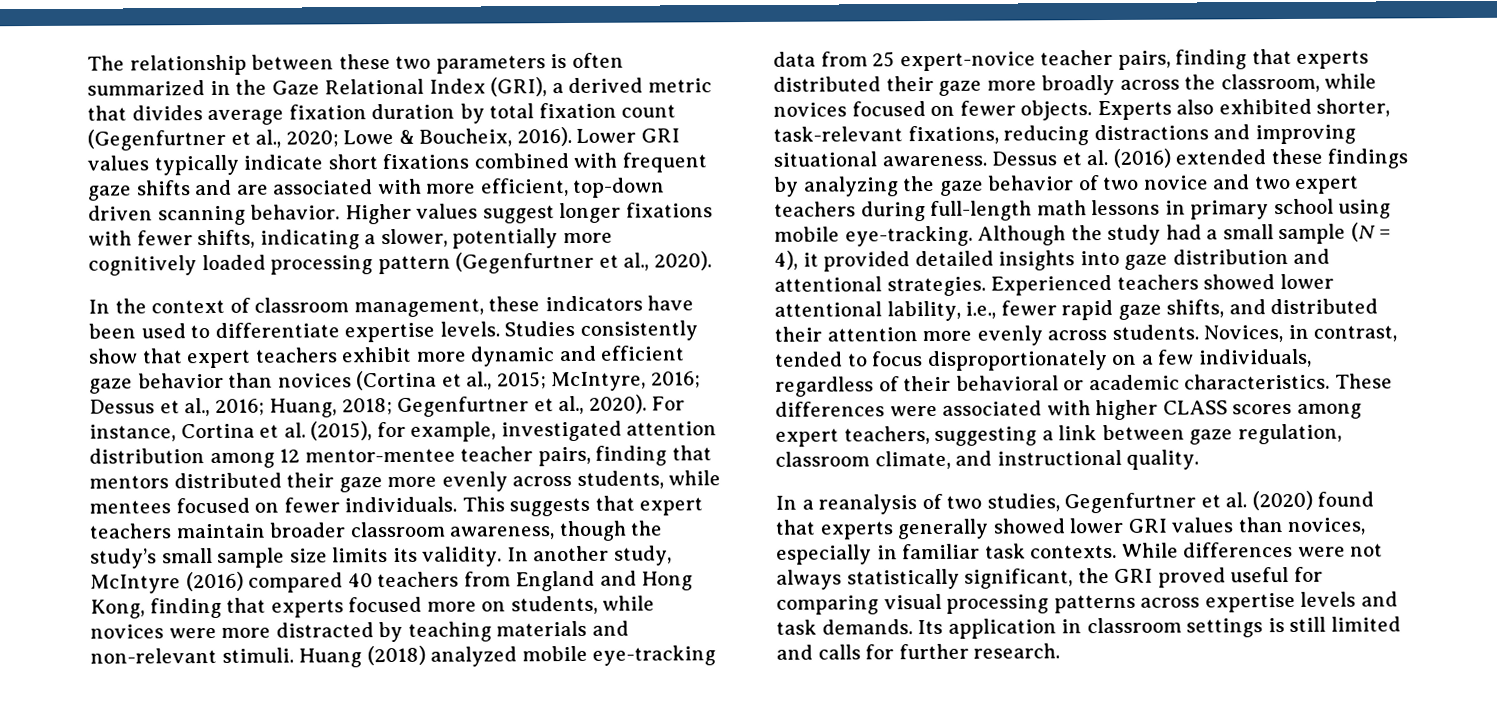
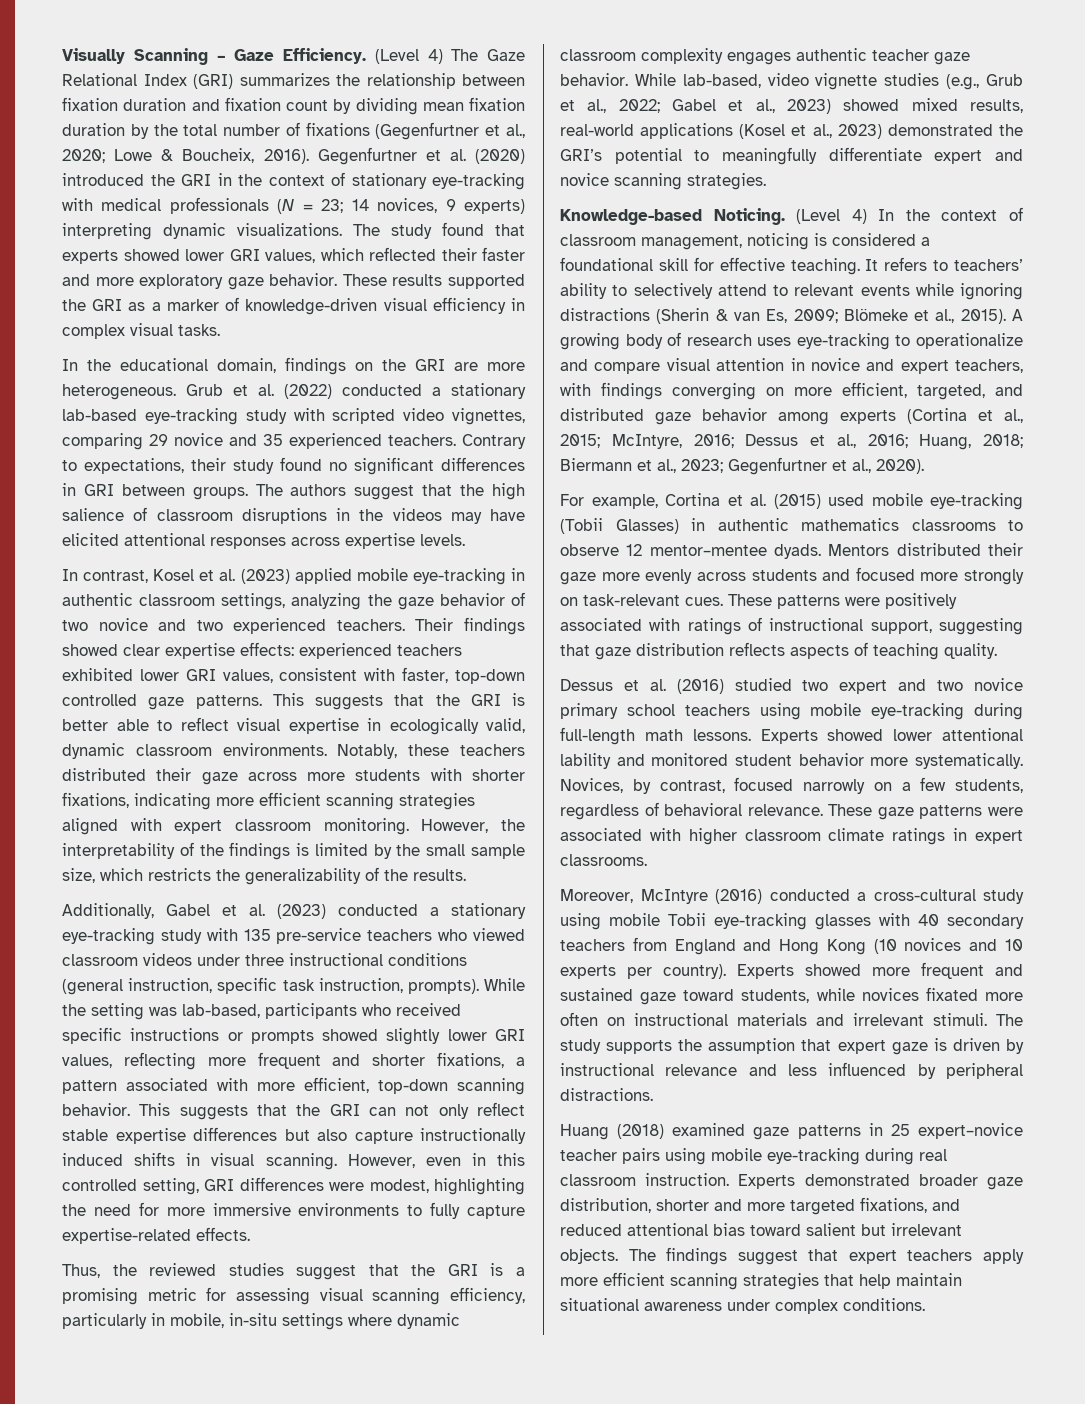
[87,52,624,76] [87,77,712,97] [87,102,677,126] The relationship between these two parameters is often summarized in the Gaze Relational Index (GRI), a derived metric that divides average fixation duration by total fixation count -> [62,48,525,65] [62,73,525,89] [62,97,525,115] [62,122,370,139] Visually Scanning – Gaze Efficiency. (Level 4) The Gaze Relational Index (GRI) summarizes the relationship between fixation duration and fixation count by dividing mean fixation duration by the total number of fixations
[576,128,680,143] [87,152,707,176] [88,179,269,201] Lower GRI values typically indicate short fixations combined with frequent gaze shifts and are -> [317,147,525,165] [62,172,525,190] [62,197,525,214] [62,222,525,240] [62,247,525,264] [62,273,525,290] [62,297,525,315] [62,323,220,339] [62,357,525,375] [62,383,526,400] [62,408,525,425] [62,433,526,450] [62,457,525,475] [62,483,526,500] [62,507,525,524] [62,533,465,549] [62,568,525,585] [62,592,526,610] [62,617,525,635] [62,642,462,659] [62,667,525,684] [62,693,525,710] [62,717,525,735] [62,743,525,759] [62,768,525,785] [62,792,475,810] [62,818,525,835] [62,842,525,860] [62,867,466,885] [62,903,526,919] [62,928,525,945] [62,953,467,966] [62,977,525,995] [62,1003,461,1020] [62,1027,525,1045] [62,1052,525,1070] [62,1080,117,1094] Gegenfurtner et al. (2020) introduced the GRI in the context of stationary eye-tracking with medical professionals (N = 23; 14 novices, 9 experts) interpreting dynamic visualizations. The study found that experts showed lower GRI values, which reflected their faster and more exploratory gaze behavior. These results supported the GRI as a marker of knowledge-driven visual efficiency in complex visual tasks. // In the educational domain, findings on the GRI are more heterogeneous. Grub et al. (2022) conducted a stationary lab-based eye-tracking study with scripted video vignettes, comparing 29 novice and 35 experienced teachers. Contrary to expectations, their study found no significant differences in GRI between groups. The authors suggest that the high salience of classroom disruptions in the videos may have elicited attentional responses across expertise levels. // In contrast, Kosel et al. (2023) applied mobile eye-tracking in authentic classroom settings, analyzing the gaze behavior of two novice and two experienced teachers. Their findings showed clear expertise effects: experienced teachers exhibited lower GRI values, consistent with faster, top-down controlled gaze patterns. This suggests that the GRI is better able to reflect visual expertise in ecologically valid, dynamic classroom environments. Notably, these teachers distributed their gaze across more students with shorter fixations, indicating more efficient scanning strategies aligned with expert classroom monitoring. However, the interpretability of the findings is limited by the small sample size, which restricts the generalizability of the results. // Additionally, Gabel et al. (2023) conducted a stationary eye-tracking study with 135 pre-service teachers who viewed classroom videos under three instructional conditions (general instruction, specific task instruction, prompts). While the setting was lab-based, participants who received specific instructions or prompts showed slightly lower GRI values, reflecting more frequent and shorter fixations, a pattern
[88,205,153,221] driven -> (448, 1086) none
[344,202,713,225] [88,228,613,250] [88,251,712,276] Higher values suggest longer fixations with fewer shifts, indicating a slower, potentially more cognitively loaded processing pattern (Gegenfurtner et al., 2020). // -> [139,1102,525,1120] [62,1127,526,1144] [62,1152,525,1170] [62,1177,525,1195] [62,1202,525,1219] [62,1227,250,1244] [62,1263,525,1280] [62,1287,525,1305] [62,1313,460,1330] [560,48,970,65] [560,73,1023,90] [560,98,1023,114] [560,123,1023,139] [560,147,1023,165] [560,173,766,190] [560,208,867,225] This suggests that the GRI can not only reflect stable expertise differences but also capture instructionally induced shifts in visual scanning. However, even in this controlled setting, GRI differences were modest, highlighting the need for more immersive environments to fully capture expertise-related effects. // Thus, the reviewed studies suggest that the GRI is a promising metric for assessing visual scanning efficiency, particularly in mobile, in-situ settings where dynamic classroom complexity engages authentic teacher gaze behavior. While lab-based, video vignette studies (e.g., Grub et al., 2022; Gabel et al., 2023) showed mixed results, real-world applications (Kosel et al., 2023) demonstrated the GRI’s potential to meaningfully differentiate expert and novice scanning strategies. // Knowledge-based Noticing. (Level 4)
[488,295,695,312] [88,320,698,343] [88,345,686,369] [89,372,352,394] these indicators have been used to differentiate expertise levels. Studies consistently show that expert teachers exhibit more dynamic and efficient gaze behavior than novices -> [747,233,930,250] [560,257,1023,275] [560,283,1023,300] [560,308,1024,324] [560,332,1023,350] [560,358,1023,374] [560,382,1023,400] [560,408,896,425] noticing is considered a foundational skill for effective teaching. It refers to teachers’ ability to selectively attend to relevant events while ignoring distractions (Sherin & van Es, 2009; Blömeke et al., 2015). A growing body of research uses eye-tracking to operationalize and compare visual attention in novice and expert teachers, with findings converging on more efficient, targeted, and distributed gaze behavior among experts
(393, 407) none -> [560,458,723,473] Biermann et al., 2023;
[651,396,686,411] [89,424,176,442] For instance, -> [560,494,658,509] // For example,
[310,420,718,442] [89,445,712,469] [89,475,169,489] (2015), for example, investigated attention distribution among 12 mentor-mentee teacher pairs, finding that mentors -> [773,493,1023,510] [560,518,1023,534] [560,544,890,559] (2015) used mobile eye-tracking (Tobii Glasses) in authentic mathematics classrooms to observe 12 mentor–mentee dyads. Mentors
[576,470,722,489] [89,495,704,517] [89,520,663,542] [90,545,672,569] [90,571,373,594] students, while mentees focused on fewer individuals. This suggests that expert teachers maintain broader classroom awareness, though the study’s small sample size limits its validity. In another study, McIntyre (2016) compared 40 -> [751,567,1024,585] [560,593,957,609] [560,617,1023,635] [560,642,997,660] [560,678,1024,694] [560,703,1023,720] [560,727,1023,745] [560,753,1023,769] [560,777,1023,794] [560,802,1023,820] [560,828,1023,845] [560,854,647,866] [560,889,1024,904] [560,913,1024,930] students and focused more strongly on task-relevant cues. These patterns were positively associated with ratings of instructional support, suggesting that gaze distribution reflects aspects of teaching quality. // Dessus et al. (2016) studied two expert and two novice primary school teachers using mobile eye-tracking during full-length math lessons. Experts showed lower attentional lability and monitored student behavior more systematically. Novices, by contrast, focused narrowly on a few students, regardless of behavioral relevance. These gaze patterns were associated with higher classroom climate ratings in expert classrooms. // Moreover, McIntyre (2016) conducted a cross-cultural study using mobile Tobii eye-tracking glasses with 40 secondary
[90,595,656,619] [90,620,629,643] [90,645,717,668] [773,48,1370,72] [773,73,1378,96] [773,98,1391,121] [773,124,1356,146] [773,148,1409,169] [773,174,1360,197] [774,198,1392,222] [774,222,1392,247] [774,248,1331,272] [774,273,1334,297] [774,298,1379,322] [774,324,1398,346] [774,348,1312,372] [775,373,1393,397] [775,399,1362,421] [775,423,1342,447] [775,449,1200,470] [775,490,1375,515] [775,517,1366,540] [776,541,1384,565] [776,566,1323,590] [776,591,1398,615] [776,616,1401,639] [776,643,1061,660] Kong, finding that experts focused more on students, while novices were more distracted by teaching materials and non-relevant stimuli. Huang (2018) analyzed mobile eye-tracking data from 25 expert-novice teacher pairs, finding that experts distributed their gaze more broadly across the classroom, while novices focused on fewer objects. Experts also exhibited shorter, task-relevant fixations, reducing distractions and improving situational awareness. Dessus et al. (2016) extended these findings by analyzing the gaze behavior of two novice and two expert teachers during full-length math lessons in primary school using mobile eye-tracking. Although the study had a small sample (N = 4), it provided detailed insights into gaze distribution and attentional strategies. Experienced teachers showed lower attentional lability, i.e., fewer rapid gaze shifts, and distributed their attention more evenly across students. Novices, in contrast, tended to focus disproportionately on a few individuals, regardless of their behavioral or academic characteristics. These differences were associated with higher CLASS scores among expert teachers, suggesting a link between gaze regulation, classroom climate, and instructional quality. // In a reanalysis of two studies, Gegenfurtner et al. (2020) found that experts generally showed lower GRI values than novices, especially in familiar task contexts. While differences were not always statistically significant, the GRI proved useful for comparing visual processing patterns across expertise levels and task demands. Its application in classroom settings is still limited and calls for further research. -> [826,938,1023,955] [560,962,1023,979] [560,987,1023,1005] [560,1012,1023,1026] [560,1038,1024,1055] [560,1062,1023,1079] [560,1088,653,1101] [560,1123,1023,1140] [560,1148,947,1165] [560,1173,1023,1190] [560,1197,960,1215] [560,1223,962,1236] [560,1247,1024,1265] [560,1272,962,1290] [560,1298,925,1314] Kong (10 novices and 10 experts per country). Experts showed more frequent and sustained gaze toward students, while novices fixated more often on instructional materials and irrelevant stimuli. The study supports the assumption that expert gaze is driven by instructional relevance and less influenced by peripheral distractions. // Huang (2018) examined gaze patterns in 25 expert–novice teacher pairs using mobile eye-tracking during real classroom instruction. Experts demonstrated broader gaze distribution, shorter and more targeted fixations, and reduced attentional bias toward salient but irrelevant objects. The findings suggest that expert teachers apply more efficient scanning strategies that help maintain situational awareness under complex conditions.

